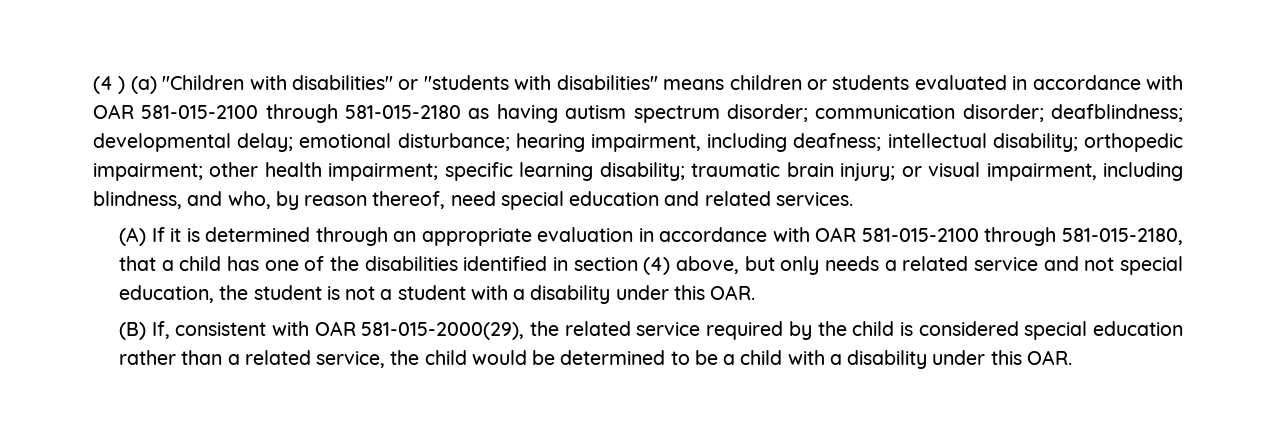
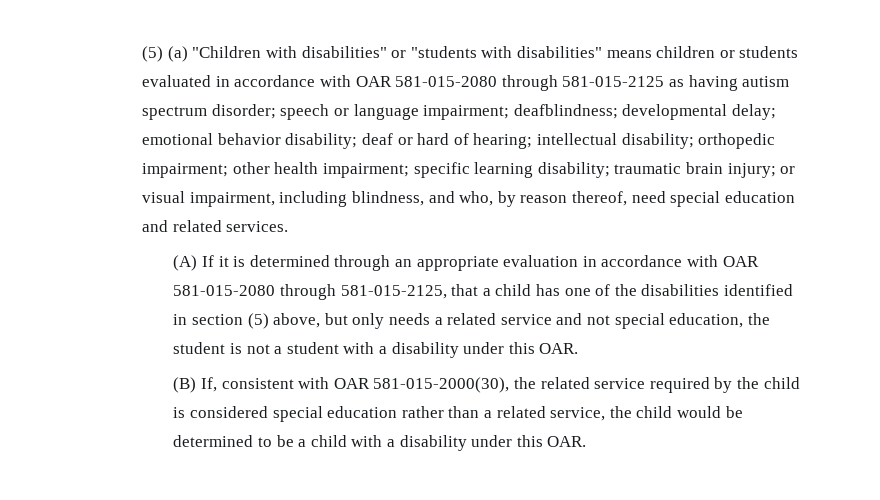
[92,76,126,94] (4 ) -> [142,46,164,62] (5)
[141,104,462,123] 581-015-2100 through 581-015-2180 -> [395,75,665,91] 581-015-2080 through 581-015-2125
[815,104,1183,122] [92,133,882,152] communication disorder; deafblindness; developmental delay; emotional disturbance; hearing impairment, including deafness; -> [280,104,777,120] [142,133,533,149] speech or language impairment; deafblindness; developmental delay; emotional behavior disability; deaf or hard of hearing;
[861,227,1183,246] 581-015-2100 through 581-015-2180, -> [173,284,447,300] 581-015-2080 through 581-015-2125,
[643,257,671,275] (4) -> [247,313,269,329] (5)
[361,322,525,340] 581-015-2000(29), -> [373,377,510,393] 581-015-2000(30),

